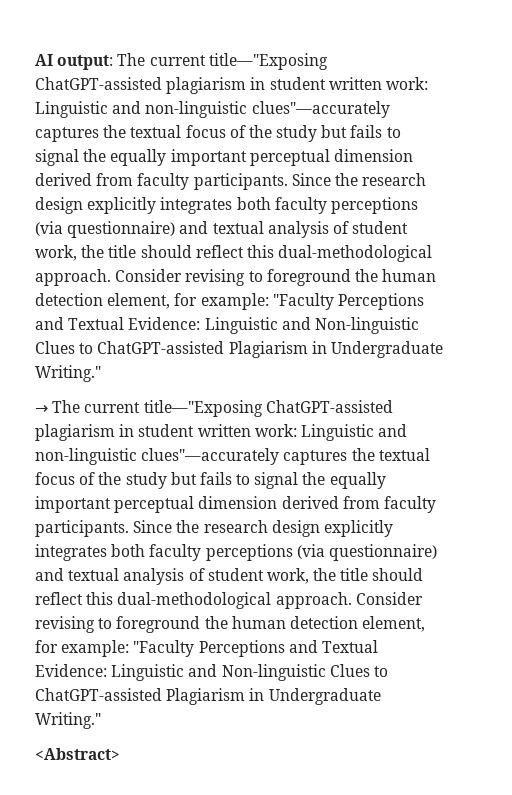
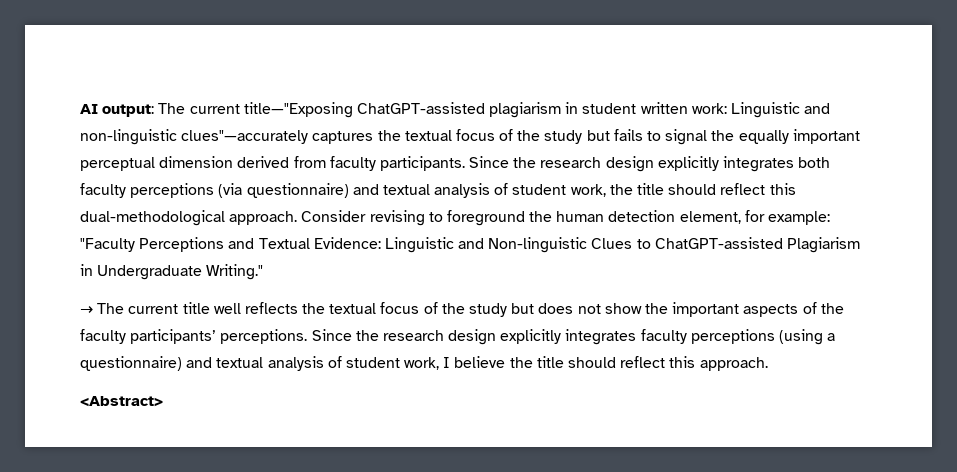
[143,400,393,417] [35,424,408,441] [35,448,430,465] [35,472,386,489] [35,496,436,513] [35,520,393,537] [35,544,437,561] [35,568,424,585] [35,592,423,609] [35,616,426,633] [35,640,378,657] [35,664,388,681] [35,688,381,705] [35,712,101,729] title—"Exposing ChatGPT-assisted plagiarism in student written work: Linguistic and non-linguistic clues"—accurately captures the textual focus of the study but fails to signal the equally important perceptual dimension derived from faculty participants. Since the research design explicitly integrates both faculty perceptions (via questionnaire) and textual analysis of student work, the title should reflect this dual-methodological approach. Consider revising to foreground the human detection element, for example: "Faculty Perceptions and Textual Evidence: Linguistic and Non-linguistic Clues to ChatGPT-assisted Plagiarism in Undergraduate Writing." -> [182,302,844,317] [80,329,836,345] [80,356,768,371] title well reflects the textual focus of the study but does not show the important aspects of the faculty participants’ perceptions. Since the research design explicitly integrates faculty perceptions (using a questionnaire) and textual analysis of student work, I believe the title should reflect this approach.

